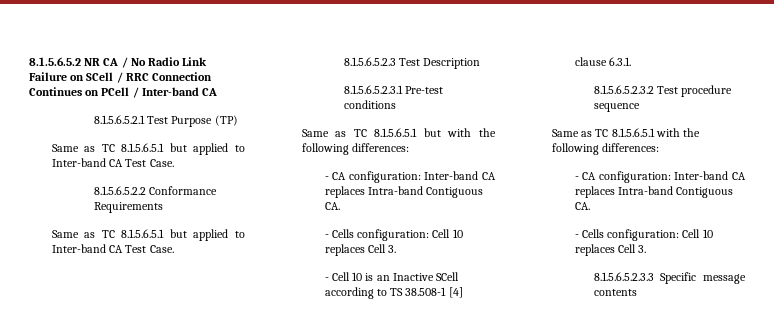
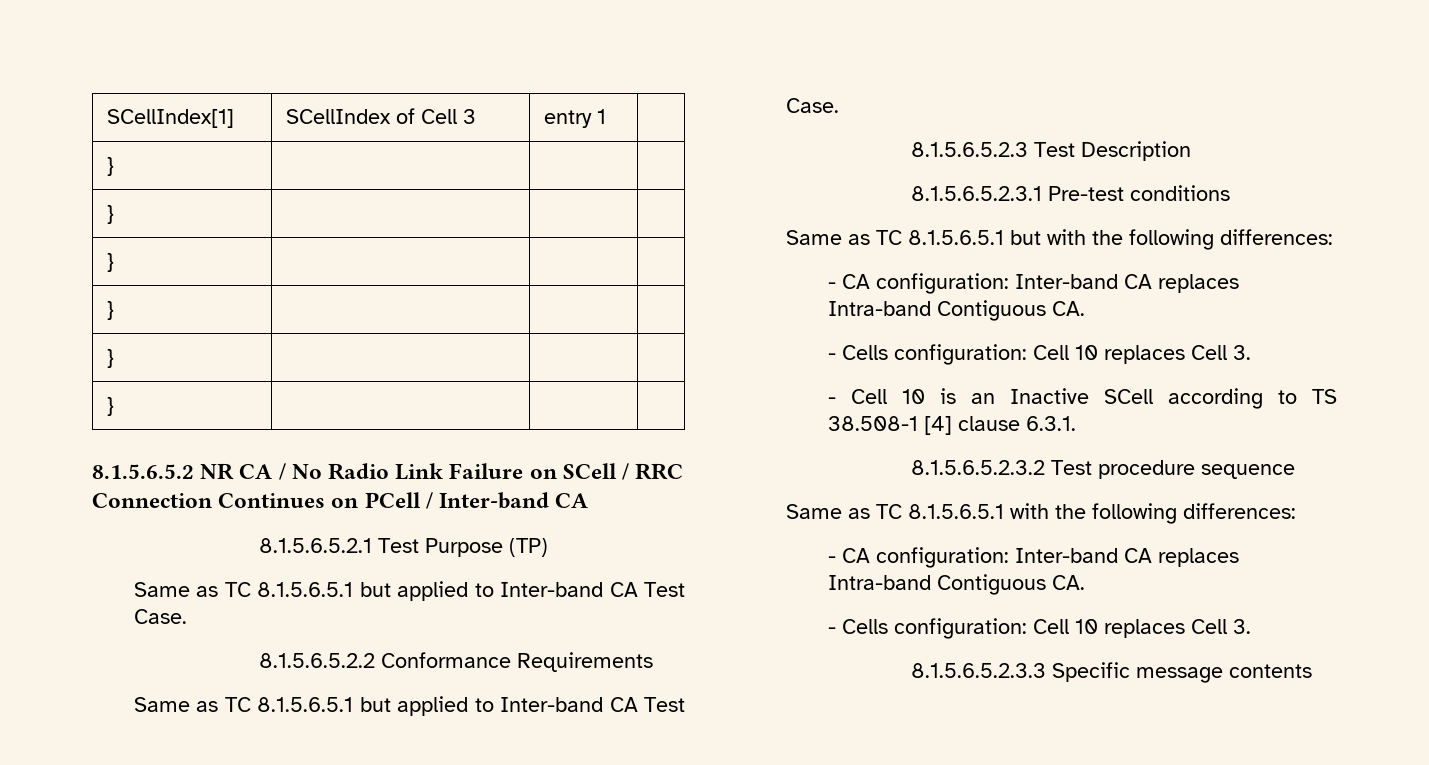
(29, 61) none -> [107,109,235,128] [286,108,477,124] [544,109,607,128] [107,157,115,176] [107,205,115,224] [107,253,115,272] [107,301,115,320] [107,349,115,368] [107,397,115,416] SCellIndex[1] | SCellIndex of Cell 3 | entry 1 | // } | | | // } | | | // } | | | // } | | | // } | | | // } | | | //

